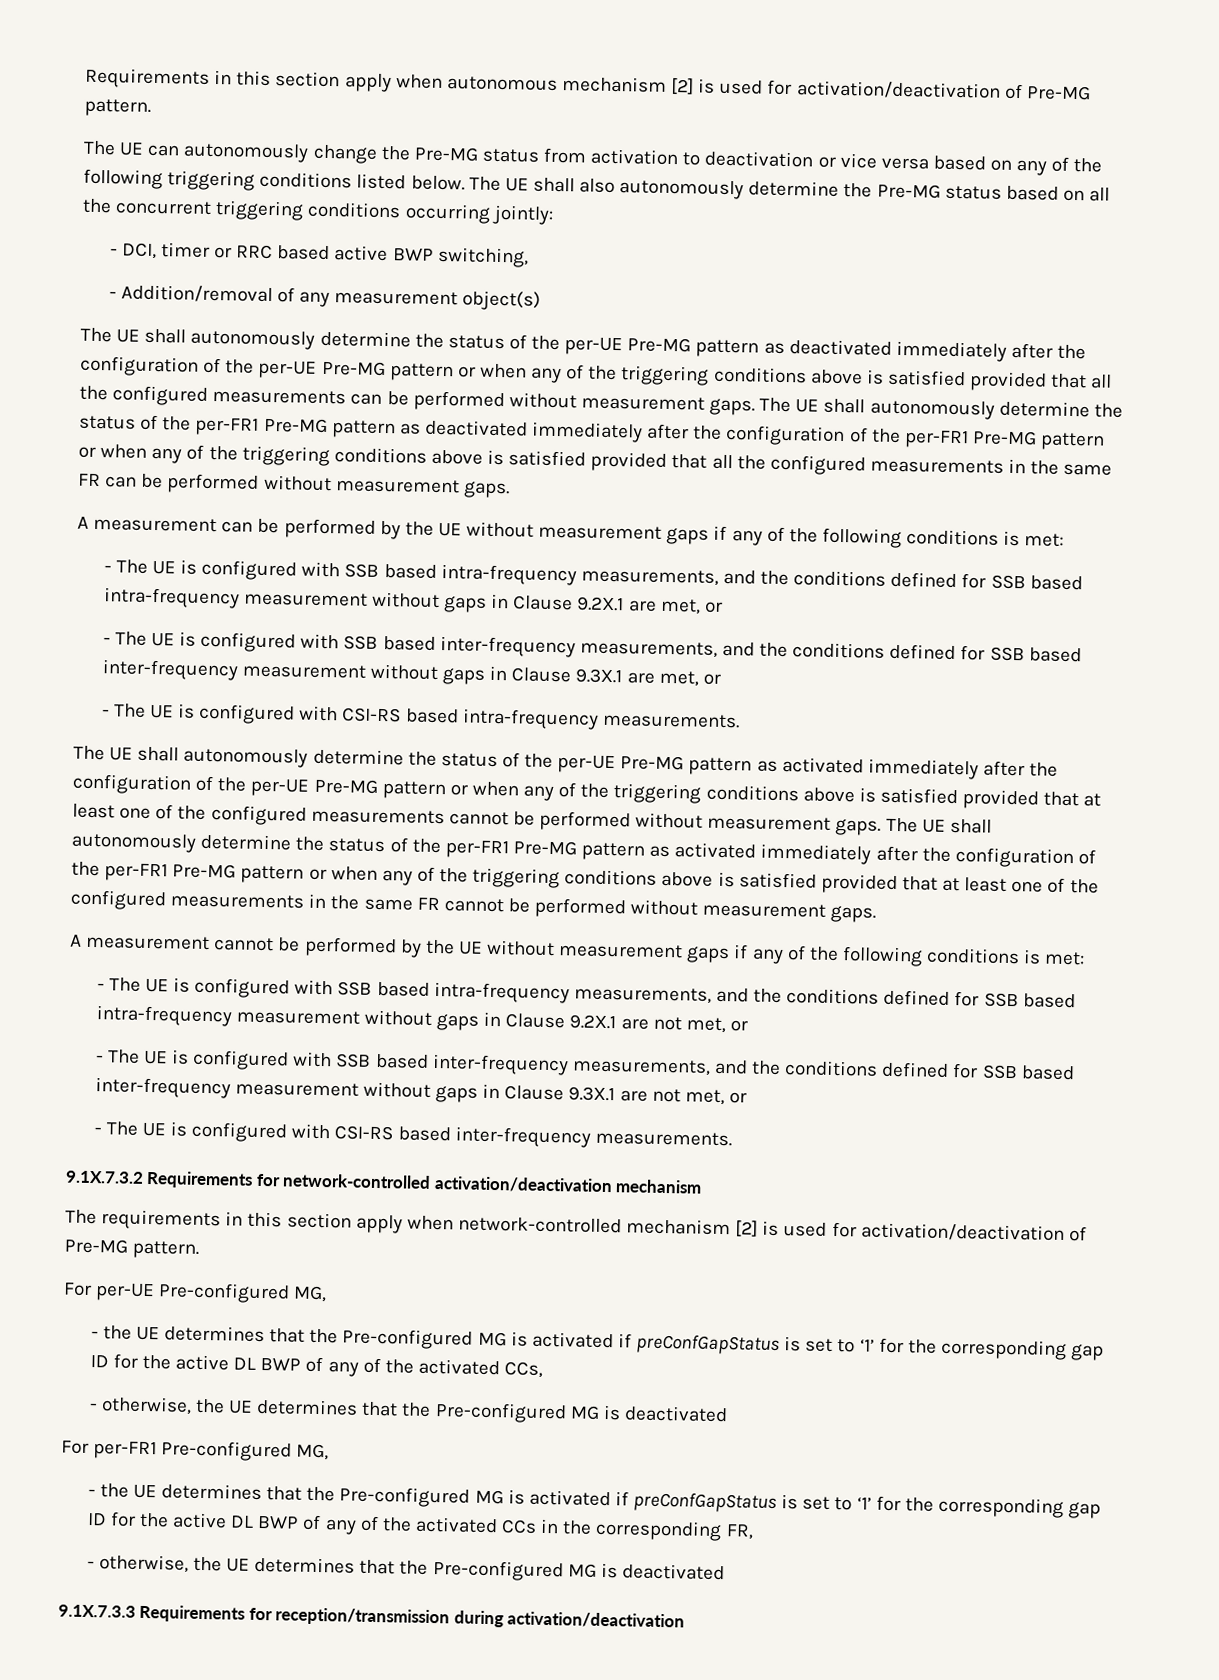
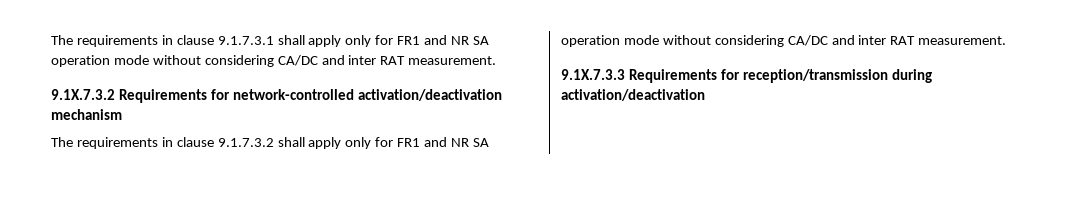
[85,67,1091,101] [84,98,151,117] [83,140,1103,176] [83,168,1111,202] [82,198,554,225] [109,242,529,268] [108,284,542,311] [80,327,1087,362] [80,355,1113,392] [79,385,1123,420] [79,414,1106,451] [78,444,1113,476] [78,473,510,499] [77,516,1065,549] [103,559,1083,591] [103,587,723,615] [102,631,1082,663] [101,659,721,687] [101,703,740,730] [73,745,1059,780] [72,773,1102,810] [72,803,992,836] [71,832,1096,869] [71,861,1099,895] [70,889,877,923] [70,934,1086,967] [96,977,1076,1009] [95,1005,748,1034] [95,1049,1075,1081] [94,1077,747,1106] [93,1121,732,1148] Requirements in this section apply when autonomous mechanism [2] is used for activation/deactivation of Pre-MG pattern. // The UE can autonomously change the Pre-MG status from activation to deactivation or vice versa based on any of the following triggering conditions listed below. The UE shall also autonomously determine the Pre-MG status based on all the concurrent triggering conditions occurring jointly: // - DCI, timer or RRC based active BWP switching, // - Addition/removal of any measurement object(s) // The UE shall autonomously determine the status of the per-UE Pre-MG pattern as deactivated immediately after the configuration of the per-UE Pre-MG pattern or when any of the triggering conditions above is satisfied provided that all the configured measurements can be performed without measurement gaps. The UE shall autonomously determine the status of the per-FR1 Pre-MG pattern as deactivated immediately after the configuration of the per-FR1 Pre-MG pattern or when any of the triggering conditions above is satisfied provided that all the configured measurements in the same FR can be performed without measurement gaps. // A measurement can be performed by the UE without measurement gaps if any of the following conditions is met: // - The UE is configured with SSB based intra-frequency measurements, and the conditions defined for SSB based intra-frequency measurement without gaps in Clause 9.2X.1 are met, or // - The UE is configured with SSB based inter-frequency measurements, and the conditions defined for SSB based inter-frequency measurement without gaps in Clause 9.3X.1 are met, or // - The UE is configured with CSI-RS based intra-frequency measurements. // The UE shall autonomously determine the status of the per-UE Pre-MG pattern as activated immediately after the configuration of the per-UE Pre-MG pattern or when any of the triggering conditions above is satisfied provided that at least one of the configured measurements cannot be performed without measurement gaps. The UE shall autonomously determine the status of the per-FR1 Pre-MG pattern as activated immediately after the configuration of the per-FR1 Pre-MG pattern or when any of the triggering conditions above is satisfied provided that at least one of the configured measurements in the same FR cannot be performed without measurement gaps. // A measurement cannot be performed by the UE without measurement gaps if any of the following conditions is met: // - The UE is configured with SSB based intra-frequency measurements, and the conditions defined for SSB based intra-frequency measurement without gaps in Clause 9.2X.1 are not met, or // - The UE is configured with SSB based inter-frequency measurements, and the conditions defined for SSB based inter-frequency measurement without gaps in Clause 9.3X.1 are not met, or // - The UE is configured with CSI-RS based inter-frequency measurements. -> [51,35,489,47] [51,55,497,67] The requirements in clause 9.1.7.3.1 shall apply only for FR1 and NR SA operation mode without considering CA/DC and inter RAT measurement.
[247,1211,1087,1242] [64,1238,200,1259] [63,1282,328,1304] [90,1325,1105,1361] [89,1353,544,1378] [88,1396,728,1424] [61,1440,330,1462] [87,1483,1102,1519] [86,1511,754,1542] [86,1554,725,1582] this section apply when network-controlled mechanism [2] is used for activation/deactivation of Pre-MG pattern. // For per-UE Pre-configured MG, // - the UE determines that the Pre-configured MG is activated if preConfGapStatus is set to ‘1’ for the corresponding gap ID for the active DL BWP of any of the activated CCs, // - otherwise, the UE determines that the Pre-configured MG is deactivated // For per-FR1 Pre-configured MG, // - the UE determines that the Pre-configured MG is activated if preConfGapStatus is set to ‘1’ for the corresponding gap ID for the active DL BWP of any of the activated CCs in the corresponding FR, // - otherwise, the UE determines that the Pre-configured MG is deactivated -> [176,137,489,149] [561,35,1007,47] clause 9.1.7.3.2 shall apply only for FR1 and NR SA operation mode without considering CA/DC and inter RAT measurement.

